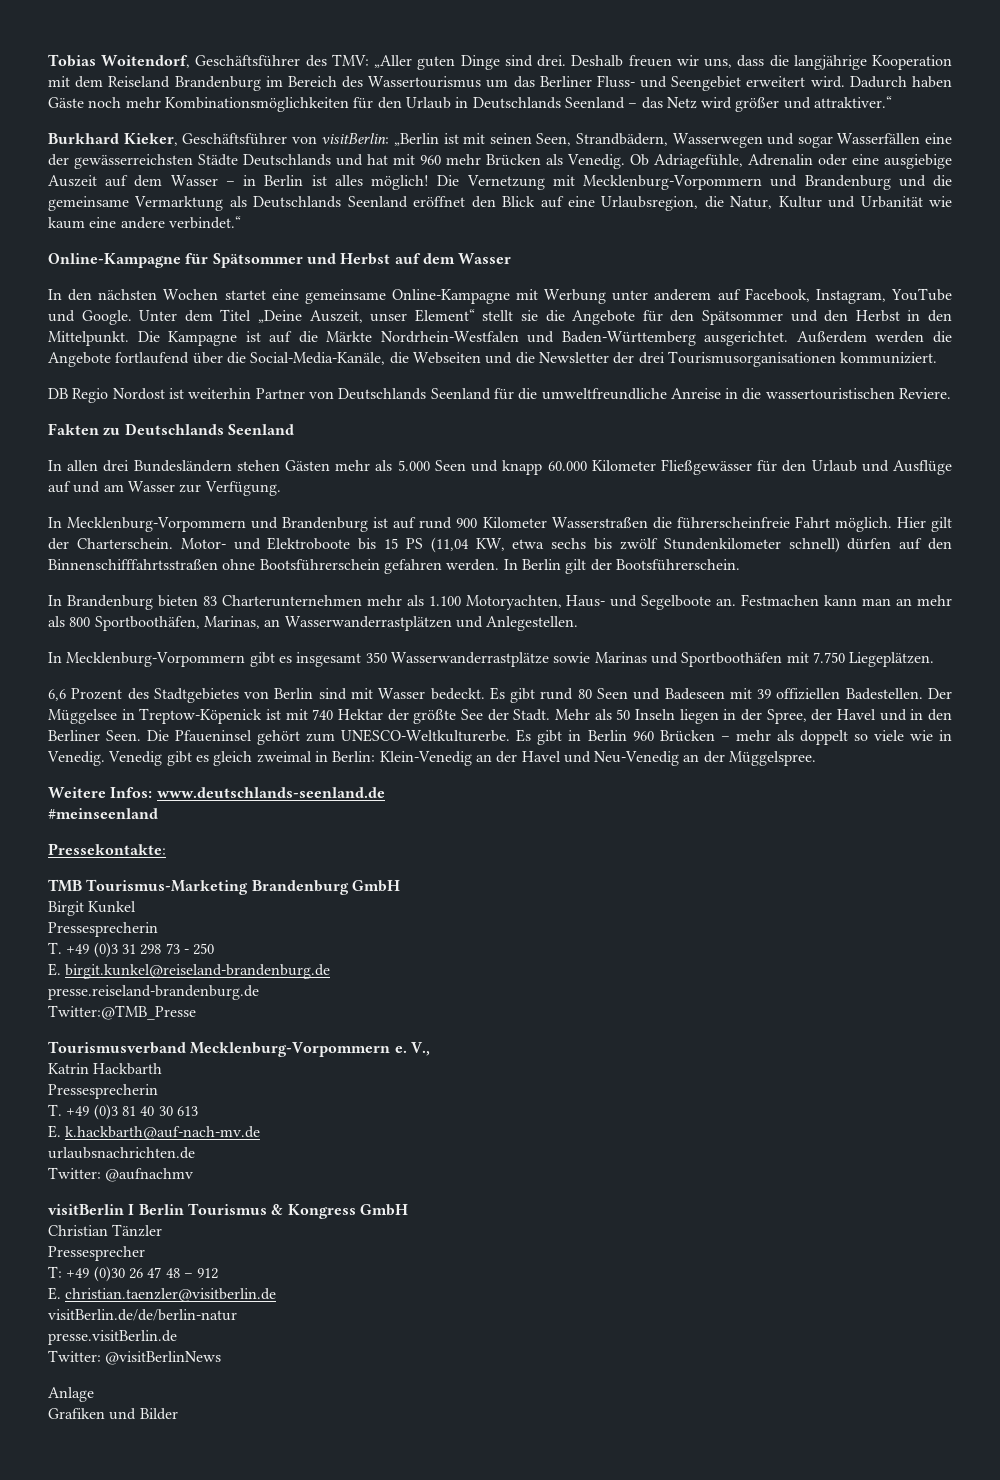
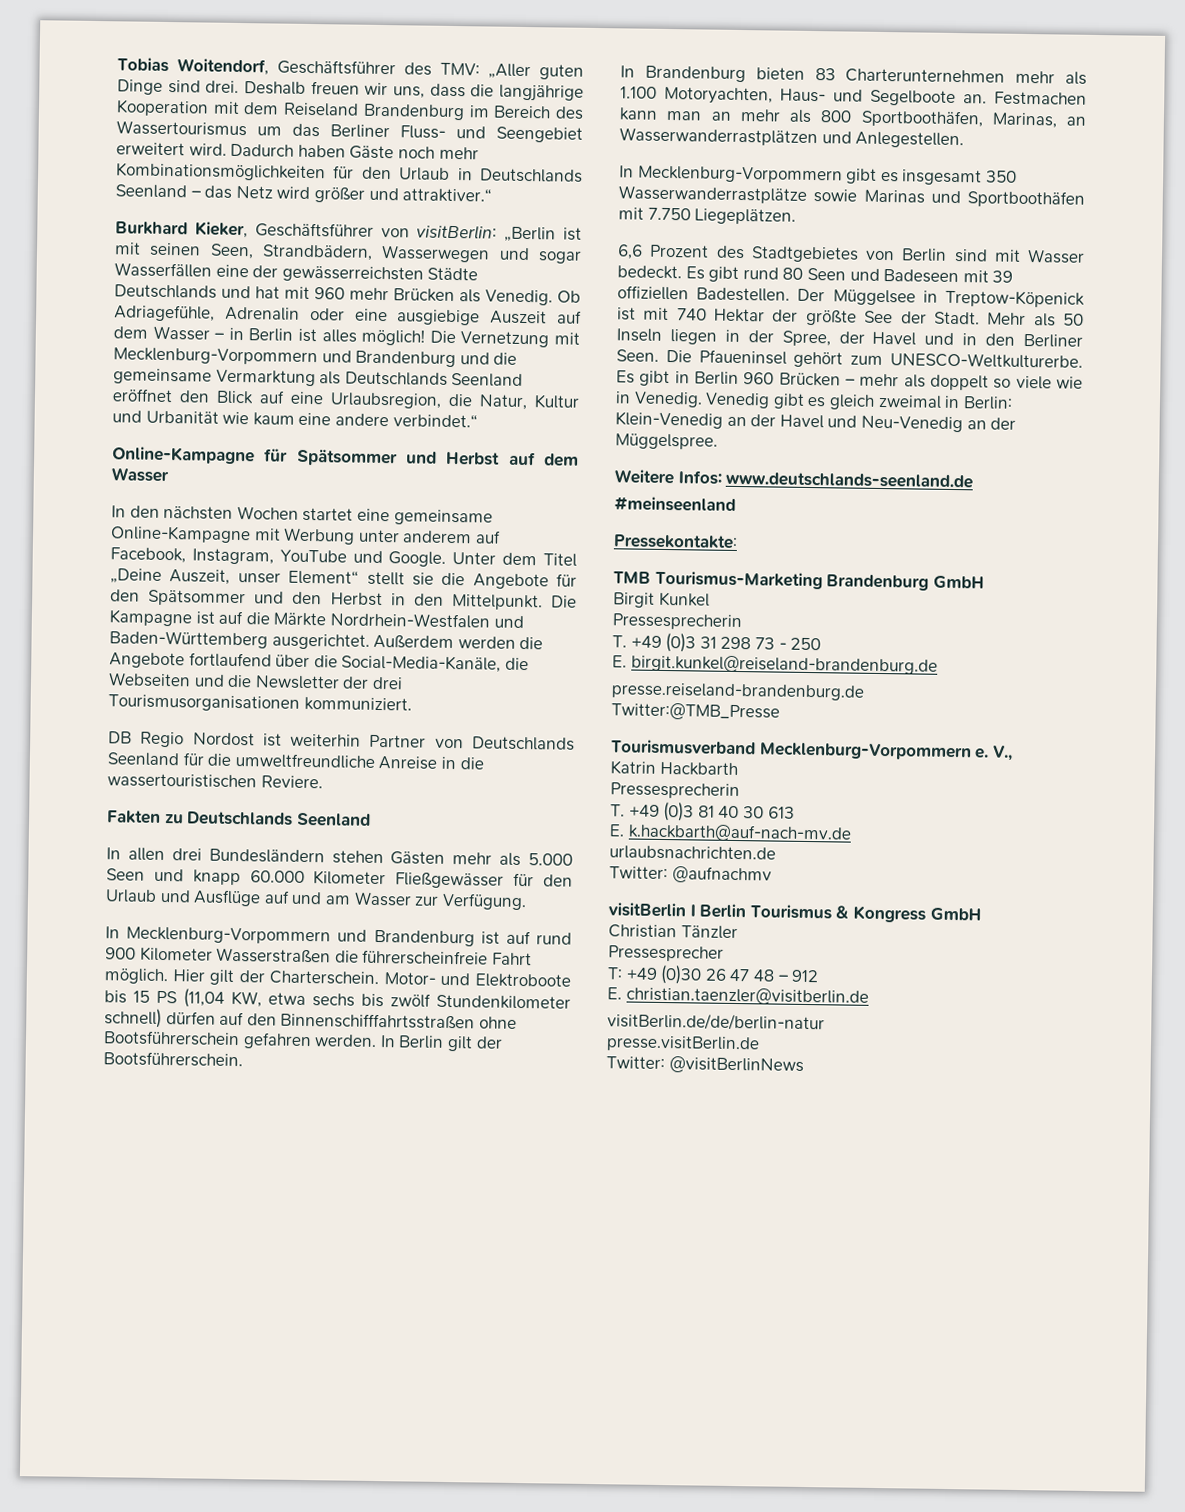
[48,1387,94,1402] [48,1408,178,1420] // Anlage // Grafiken und Bilder -> (804, 1065) none

